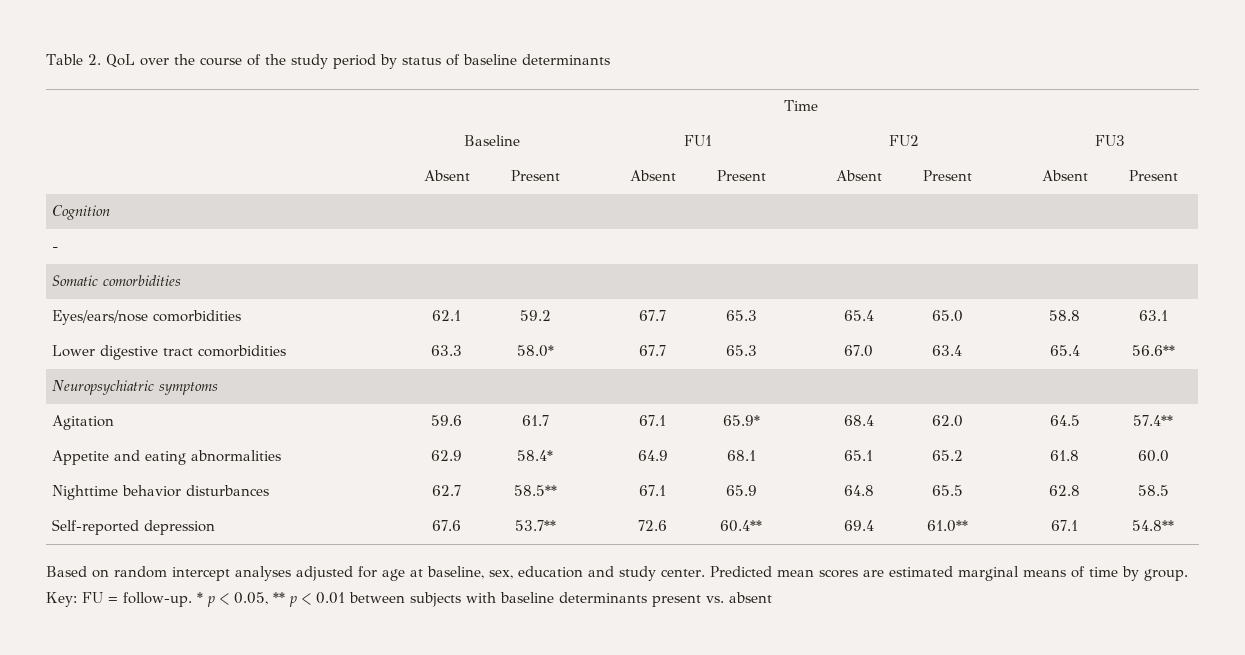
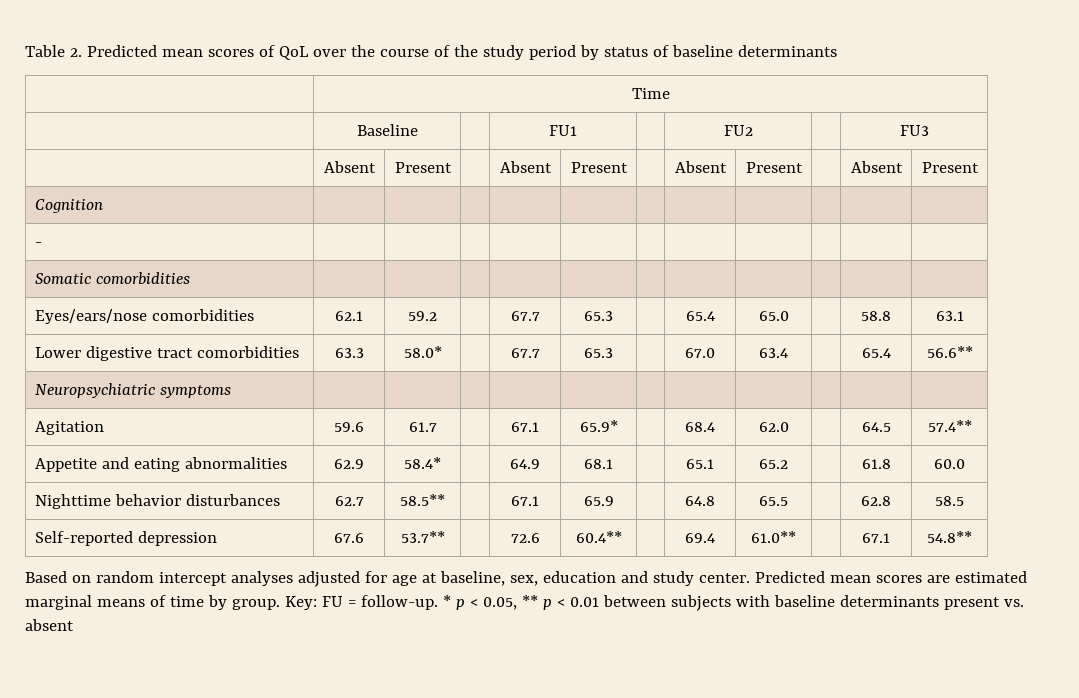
(101, 59) none -> [86,45,275,57] Predicted mean scores of

